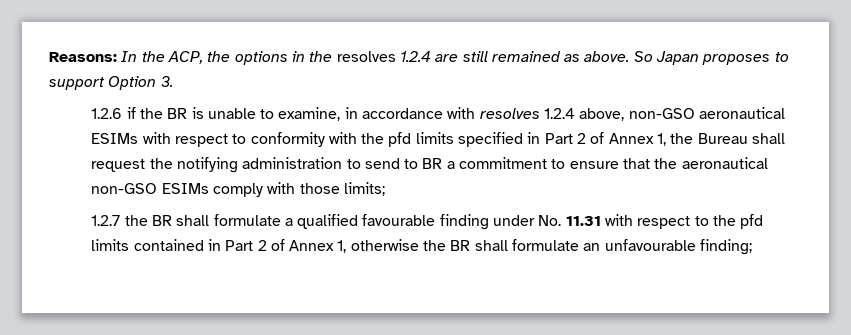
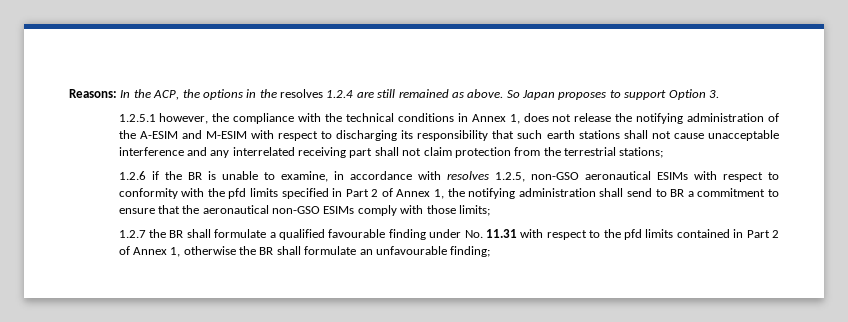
(173, 81) none -> [118,113,779,124] [118,130,780,141] [118,147,664,158] // 1.2.5.1 however, the compliance with the technical conditions in Annex 1, does not release the notifying administration of the A-ESIM and M-ESIM with respect to discharging its responsibility that such earth stations shall not cause unacceptable interference and any interrelated receiving part shall not claim protection from the terrestrial stations;
[544,108,625,121] 1.2.4 above, -> [494,172,525,182] 1.2.5,
[697,133,786,144] [91,157,361,173] Bureau shall request the notifying administration to -> [468,188,624,199] notifying administration shall

